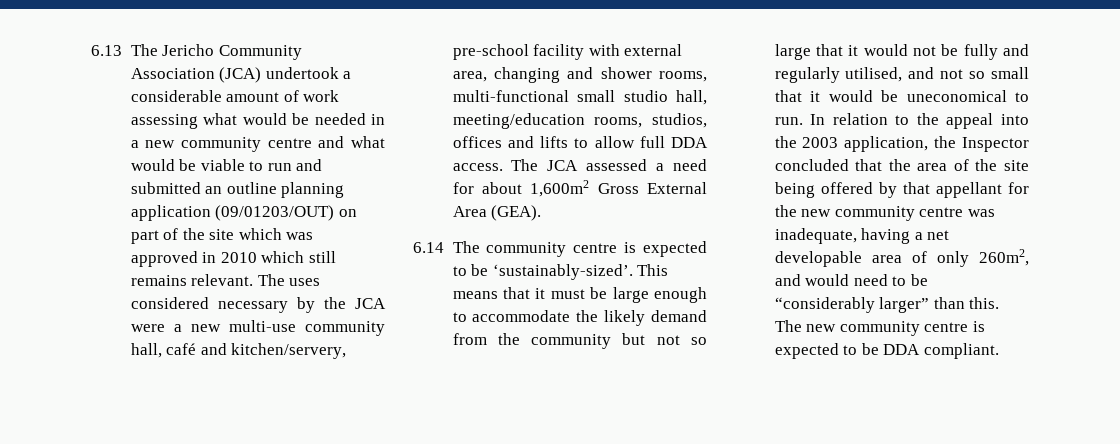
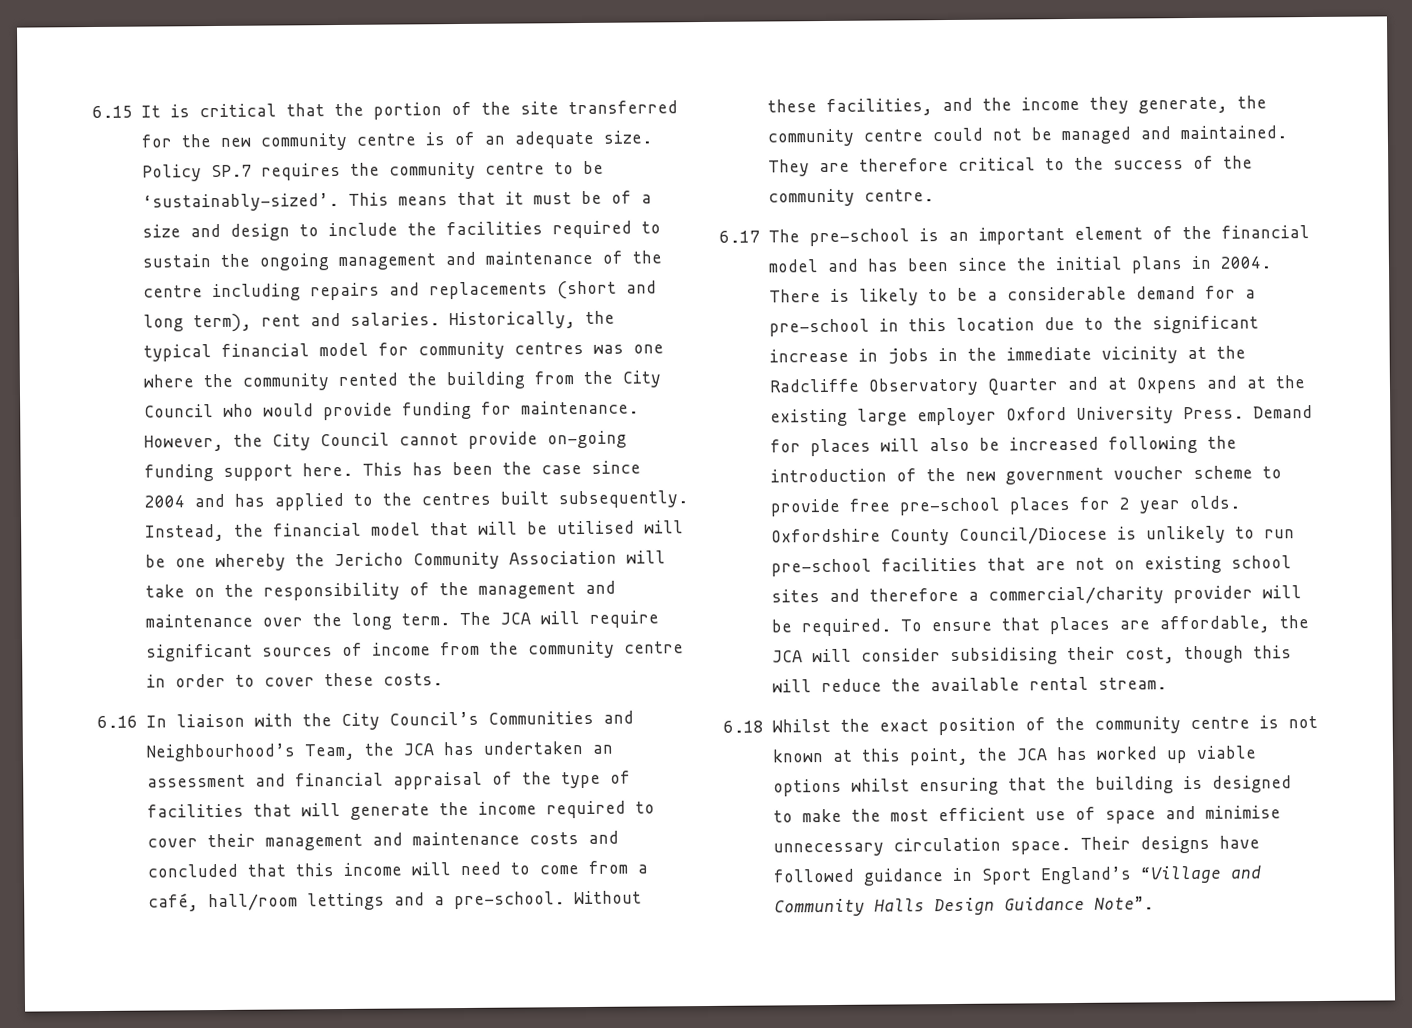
[91,44,302,60] [130,67,352,83] [130,90,340,102] [130,113,385,129] [130,136,385,152] [130,159,323,171] [130,182,345,198] [130,205,357,221] [130,228,314,244] [130,251,336,267] [130,274,321,286] [130,297,386,313] [130,320,385,336] [130,343,347,359] [452,44,683,60] [452,67,707,83] [452,90,707,105] [452,113,707,129] [452,136,708,148] [452,159,707,171] [452,180,707,197] [452,205,542,221] [413,241,707,257] 6.13 The Jericho Community Association (JCA) undertook a considerable amount of work assessing what would be needed in a new community centre and what would be viable to run and submitted an outline planning application (09/01203/OUT) on part of the site which was approved in 2010 which still remains relevant. The uses considered necessary by the JCA were a new multi-use community hall, café and kitchen/servery, pre-school facility with external area, changing and shower rooms, multi-functional small studio hall, meeting/education rooms, studios, offices and lifts to allow full DDA access. The JCA assessed a need for about 1,600m2 Gross External Area (GEA). // 6.14 The community centre is expected -> [92,100,678,120] [140,130,652,151] [141,161,545,182] 6.15 It is critical that the portion of the site transferred for the new community centre is of an adequate size. Policy SP.7 requires the community centre
[612,287,707,303] [452,310,707,326] [452,333,707,349] [774,44,1029,60] [774,67,1029,83] [774,90,1029,102] [774,113,1029,129] [774,136,1029,152] [774,159,1029,171] [774,182,1029,198] [774,205,995,221] [774,228,950,244] [774,249,1029,267] [774,274,928,286] [774,297,1000,313] [774,320,985,336] [774,343,999,359] large enough to accommodate the likely demand from the community but not so large that it would not be fully and regularly utilised, and not so small that it would be uneconomical to run. In relation to the appeal into the 2003 application, the Inspector concluded that the area of the site being offered by that appellant for the new community centre was inadequate, having a net developable area of only 260m2, and would need to be “considerably larger” than this. The new community centre is expected to be DDA compliant. -> [610,190,652,204] [141,220,661,241] [141,250,662,271] [142,280,657,302] [142,310,615,333] [142,341,664,362] [142,370,661,391] [143,400,639,421] [143,430,627,452] [143,460,641,482] [143,490,688,511] [144,520,684,542] [144,550,666,572] [144,580,616,601] [144,610,659,630] [145,640,684,662] [145,672,443,688] [97,710,634,731] [145,741,613,762] [146,770,631,790] [146,800,655,820] [146,830,619,851] [146,860,648,878] [147,890,642,912] [766,95,1267,117] [766,125,1287,147] [767,155,1253,177] [767,188,934,207] [719,225,1310,247] [767,255,1272,274] [768,285,1256,306] [768,315,1259,337] [768,345,1246,365] [768,375,1305,396] [769,405,1313,427] [769,435,1237,457] [769,465,1282,485] [769,495,1240,517] [770,525,1295,546] [770,555,1292,577] [770,585,1302,605] [770,615,1309,637] [771,645,1292,666] [771,676,1167,693] [723,715,1318,736] [771,745,1257,766] [772,775,1292,797] [772,805,1281,824] [772,835,1260,857] [772,865,1262,886] [773,896,1154,917] of a size and design to include the facilities required to sustain the ongoing management and maintenance of the centre including repairs and replacements (short and long term), rent and salaries. Historically, the typical financial model for community centres was one where the community rented the building from the City Council who would provide funding for maintenance. However, the City Council cannot provide on-going funding support here. This has been the case since 2004 and has applied to the centres built subsequently. Instead, the financial model that will be utilised will be one whereby the Jericho Community Association will take on the responsibility of the management and maintenance over the long term. The JCA will require significant sources of income from the community centre in order to cover these costs. // 6.16 In liaison with the City Council’s Communities and Neighbourhood’s Team, the JCA has undertaken an assessment and financial appraisal of the type of facilities that will generate the income required to cover their management and maintenance costs and concluded that this income will need to come from a café, hall/room lettings and a pre-school. Without these facilities, and the income they generate, the community centre could not be managed and maintained. They are therefore critical to the success of the community centre. // 6.17 The pre-school is an important element of the financial model and has been since the initial plans in 2004. There is likely to be a considerable demand for a pre-school in this location due to the significant increase in jobs in the immediate vicinity at the Radcliffe Observatory Quarter and at Oxpens and at the existing large employer Oxford University Press. Demand for places will also be increased following the introduction of the new government voucher scheme to provide free pre-school places for 2 year olds. Oxfordshire County Council/Diocese is unlikely to run pre-school facilities that are not on existing school sites and therefore a commercial/charity provider will be required. To ensure that places are affordable, the JCA will consider subsidising their cost, though this will reduce the available rental stream. // 6.18 Whilst the exact position of the community centre is not known at this point, the JCA has worked up viable options whilst ensuring that the building is designed to make the most efficient use of space and minimise unnecessary circulation space. Their designs have followed guidance in Sport England’s “Village and Community Halls Design Guidance Note”.

